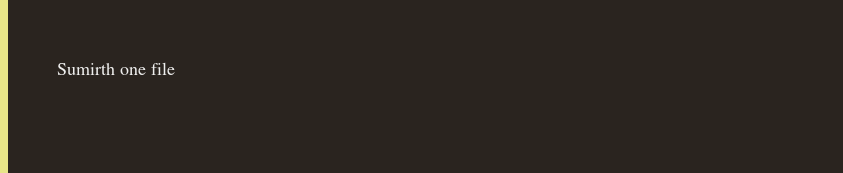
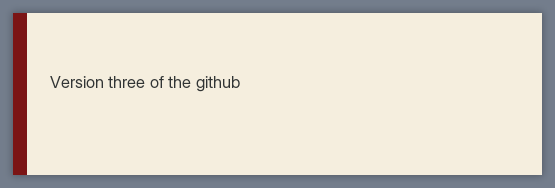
[57,62,175,75] Sumirth one file -> [50,76,240,92] Version three of the github

